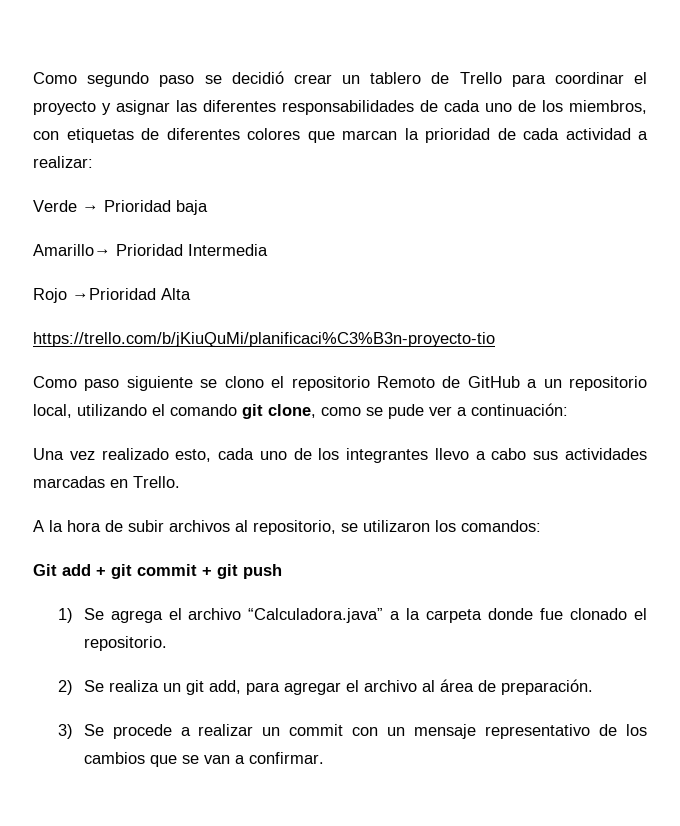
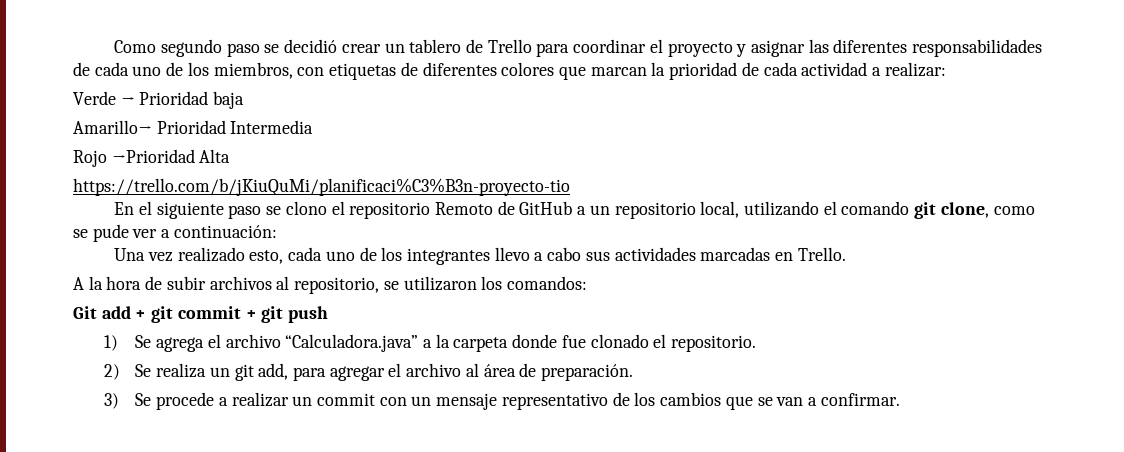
[33,376,193,391] Como paso siguiente -> [114,201,262,219] En el siguiente paso

